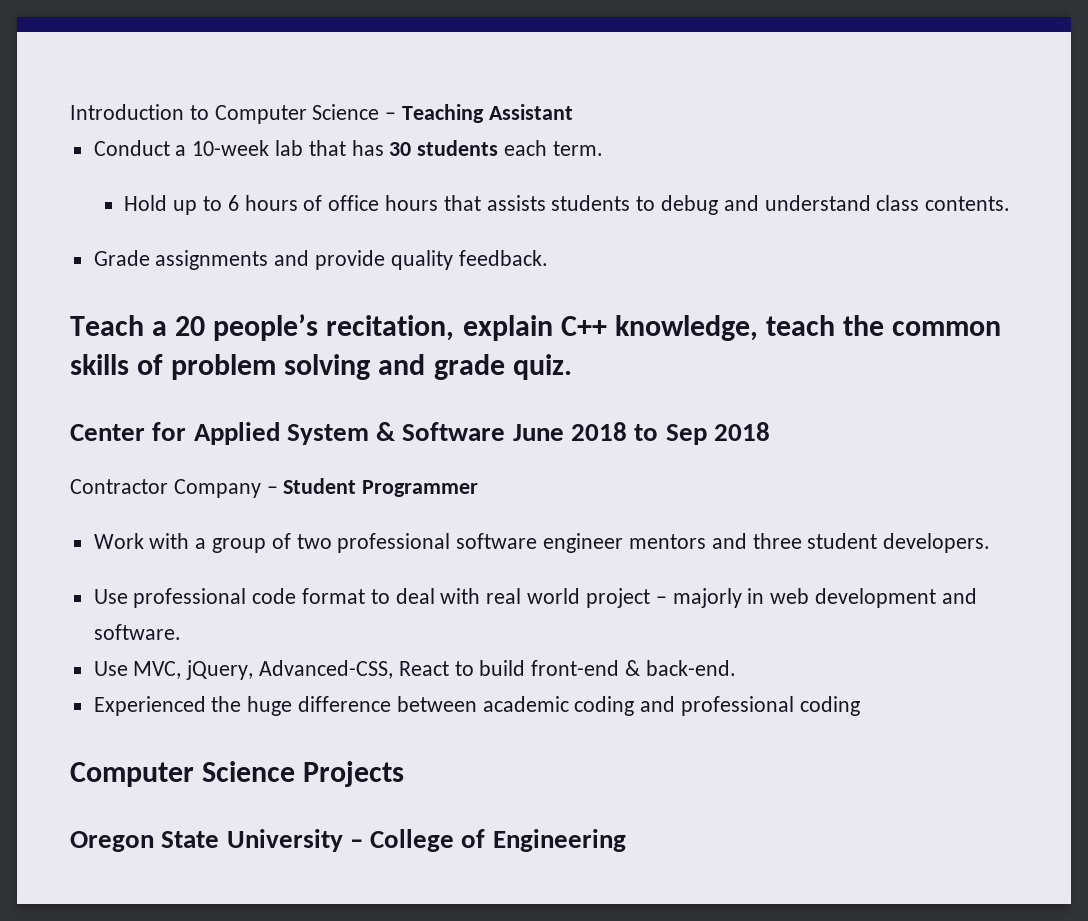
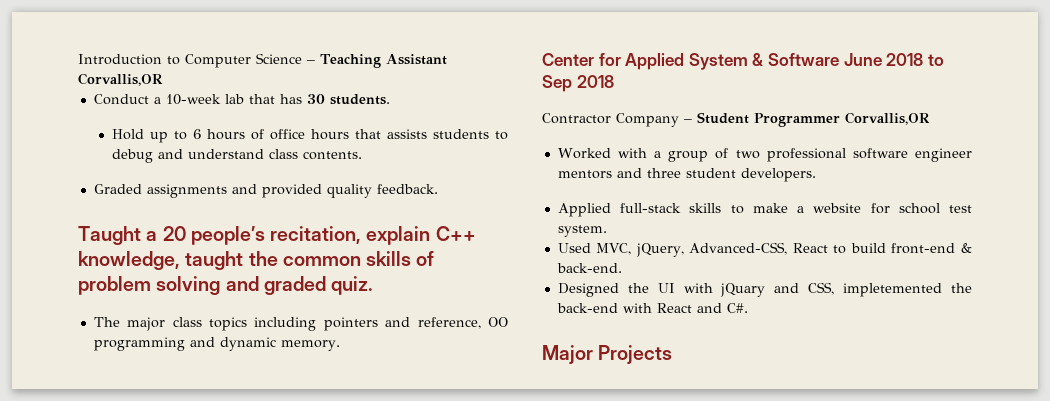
(573, 112) none -> [78,73,163,86] Corvallis,OR
[417,140,603,156] students each term. -> [329,94,390,105] students.
[93,250,150,266] Grade -> [93,184,142,194] Graded
[315,250,386,270] provide -> [261,184,322,198] provided
[70,315,144,336] Teach -> [78,226,141,245] Taught
[765,315,835,336] teach -> [185,251,244,270] taught
[433,354,505,380] grade -> [263,276,326,295] graded
(572, 367) none -> [93,317,509,331] [93,337,340,351] // The major class topics including pointers and reference, OO programming and dynamic memory.
[93,533,144,549] // Work -> [845,112,930,125] [557,148,611,159] Corvallis,OR // Worked
[93,588,977,608] [93,624,181,640] [93,661,128,676] Use professional code format to deal with real world project – majorly in web development and software. // Use -> [557,203,972,217] [557,225,607,237] [557,243,591,253] Applied full-stack skills to make a website for school test system. // Used
[93,696,860,716] [70,761,405,787] [70,829,626,852] Experienced the huge difference between academic coding and professional coding // Computer Science Projects // Oregon State University – College of Engineering -> [557,282,972,297] [556,303,748,313] [542,345,673,364] Designed the UI with jQuary and CSS, impletemented the back-end with React and C#. // Major Projects

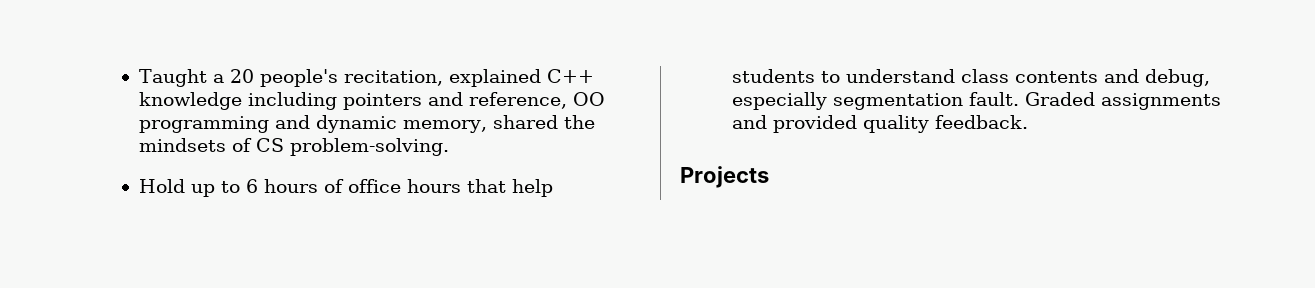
[78,53,447,68] [78,73,163,86] [93,94,390,105] Introduction to Computer Science – Teaching Assistant Corvallis,OR // Conduct a 10-week lab that has 30 students. -> [138,69,594,87] [138,92,605,110] [138,115,595,133] [138,138,449,156] Taught a 20 people's recitation, explained C++ knowledge including pointers and reference, OO programming and dynamic memory, shared the mindsets of CS problem-solving.
[387,129,428,139] assists -> [511,179,553,197] help
[112,149,363,163] debug and understand class contents. // -> [845,69,1210,87] [731,92,1019,110] understand class contents and debug, especially segmentation fault.
[78,226,476,245] [78,251,435,270] [78,276,374,295] [93,317,509,331] [93,337,340,351] [542,53,944,70] [542,75,614,92] [542,112,930,127] [557,148,972,162] [557,168,816,182] [557,203,972,217] [557,225,607,237] [557,242,973,257] [556,263,622,273] [557,282,972,297] [556,303,748,313] [542,345,593,364] Taught a 20 people’s recitation, explain C++ knowledge, taught the common skills of problem solving and graded quiz. // The major class topics including pointers and reference, OO programming and dynamic memory. // Center for Applied System & Software June 2018 to Sep 2018 // Contractor Company – Student Programmer Corvallis,OR // Worked with a group of two professional software engineer mentors and three student developers. // Applied full-stack skills to make a website for school test system. // Used MVC, jQuery, Advanced-CSS, React to build front-end & back-end. // Designed the UI with jQuary and CSS, impletemented the back-end with React and C#. // Major -> (1028, 122) none

